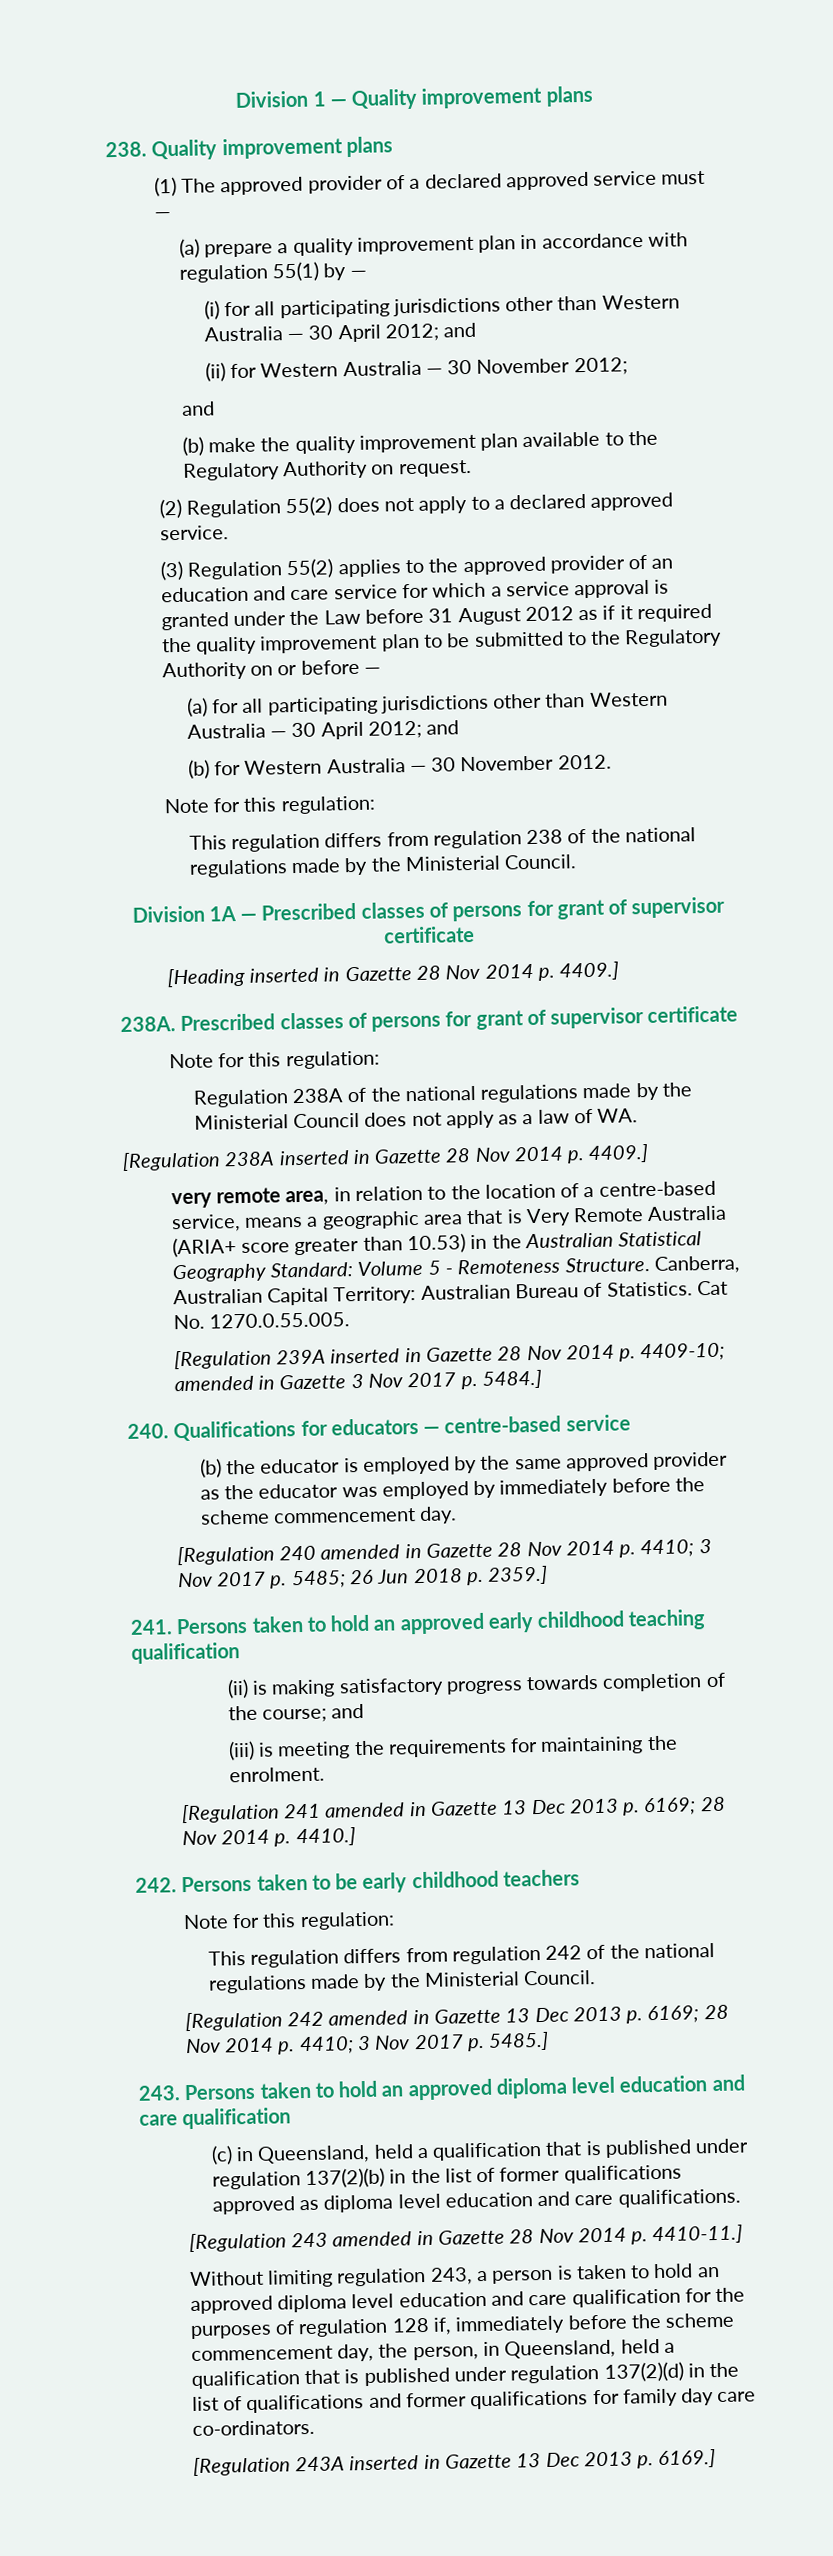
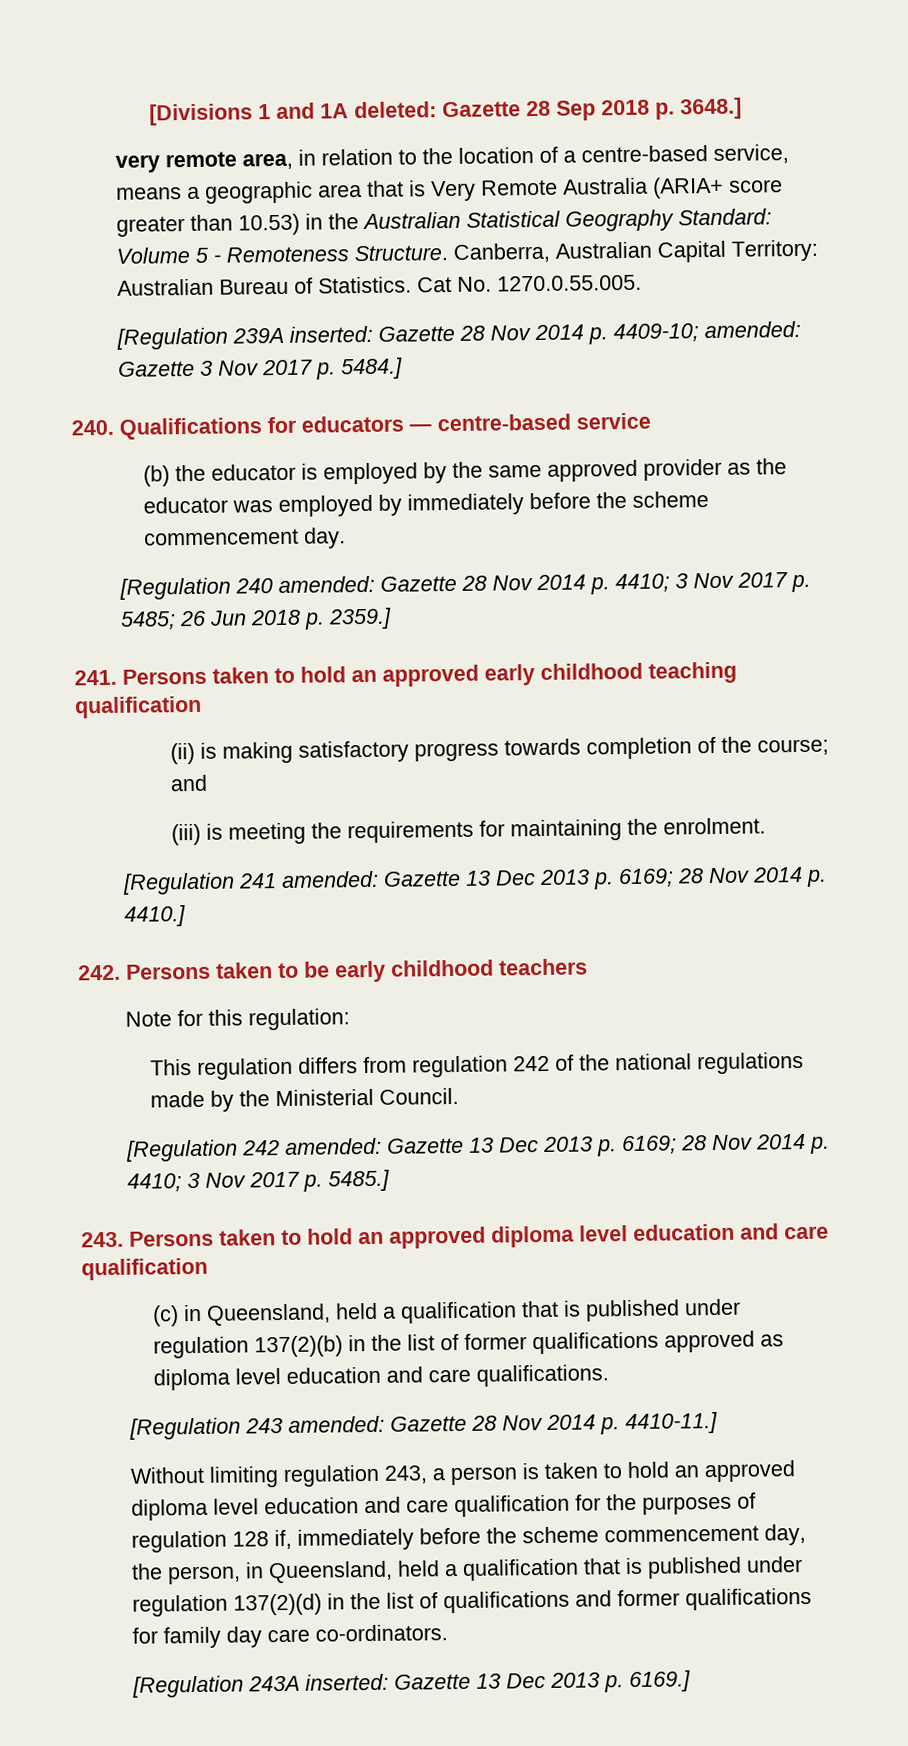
[235,85,593,110] [105,136,393,161] [153,170,706,197] [153,212,171,219] [178,232,689,258] [178,261,367,283] [203,294,680,320] [203,322,477,343] [204,357,628,382] [180,401,215,416] [181,430,659,456] [182,459,472,481] [158,492,674,519] [159,525,229,541] [159,554,674,581] [160,579,670,603] [160,603,712,631] [161,628,723,655] [161,659,381,681] [186,691,668,717] [186,720,460,740] [187,754,612,779] [163,795,376,815] [188,827,697,853] [188,854,578,878] [131,896,726,923] [383,925,475,944] [166,961,620,988] [120,1005,739,1033] [168,1050,380,1070] [192,1082,693,1108] [193,1108,639,1130] [122,1144,650,1172] Division 1 — Quality improvement plans // 238. Quality improvement plans // (1) The approved provider of a declared approved service must — // (a) prepare a quality improvement plan in accordance with regulation 55(1) by — // (i) for all participating jurisdictions other than Western Australia — 30 April 2012; and // (ii) for Western Australia — 30 November 2012; // and // (b) make the quality improvement plan available to the Regulatory Authority on request. // (2) Regulation 55(2) does not apply to a declared approved service. // (3) Regulation 55(2) applies to the approved provider of an education and care service for which a service approval is granted under the Law before 31 August 2012 as if it required the quality improvement plan to be submitted to the Regulatory Authority on or before — // (a) for all participating jurisdictions other than Western Australia — 30 April 2012; and // (b) for Western Australia — 30 November 2012. // Note for this regulation: // This regulation differs from regulation 238 of the national regulations made by the Ministerial Council. // Division 1A — Prescribed classes of persons for grant of supervisor certificate // [Heading inserted in Gazette 28 Nov 2014 p. 4409.] // 238A. Prescribed classes of persons for grant of supervisor certificate // Note for this regulation: // Regulation 238A of the national regulations made by the Ministerial Council does not apply as a law of WA. // [Regulation 238A inserted in Gazette 28 Nov 2014 p. 4409.] -> [149,97,742,126] [Divisions 1 and 1A deleted: Gazette 28 Sep 2018 p. 3648.]
[330,1347,422,1364] inserted in -> [289,325,374,343] inserted:
[173,1375,276,1392] amended in -> [704,320,802,339] amended:
[320,1543,422,1560] amended in -> [278,575,376,593] amended:
[324,1801,427,1818] amended in -> [281,870,380,888] amended:
[328,2009,430,2026] amended in -> [285,1137,383,1155] amended:
[332,2230,434,2247] amended in -> [288,1415,386,1433] amended:
[349,2454,441,2471] inserted in -> [305,1673,390,1691] inserted:

